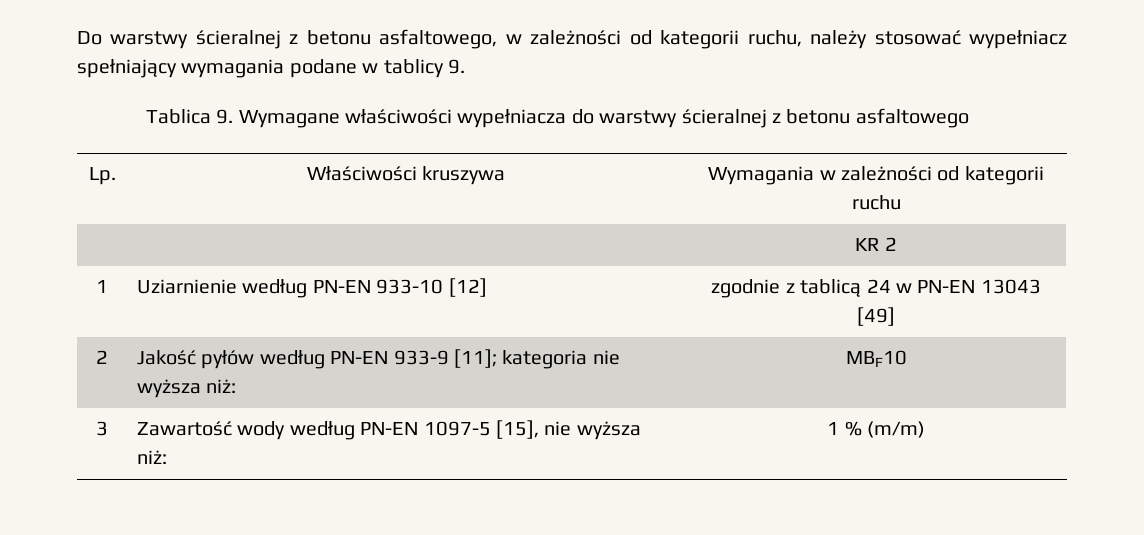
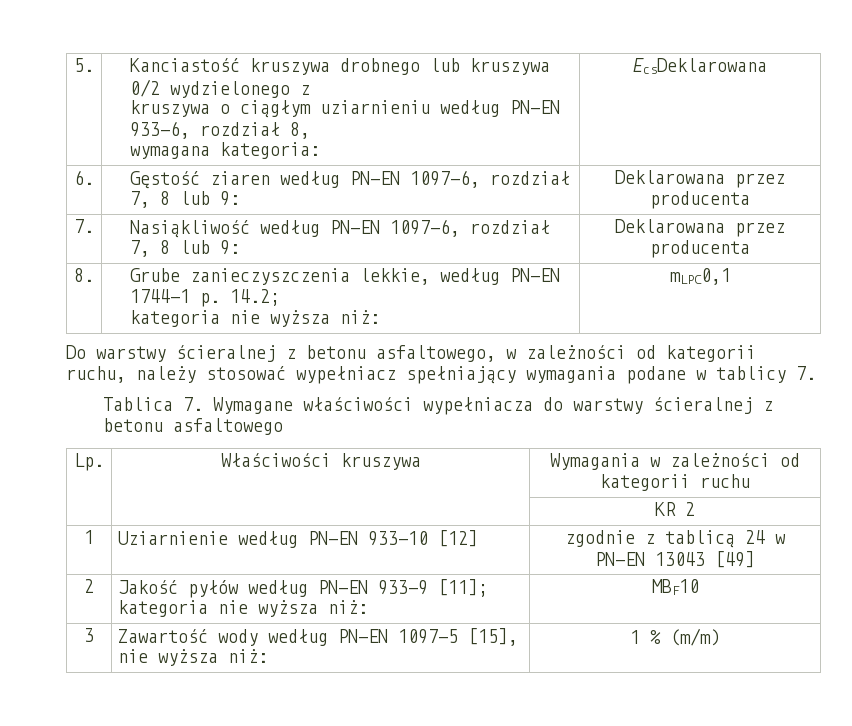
(77, 38) none -> [74,58,94,72] [130,58,551,75] [130,79,311,98] [130,100,561,118] [130,121,311,139] [130,142,321,159] [633,58,767,74] [74,170,94,185] [130,170,571,189] [130,191,241,208] [615,170,785,188] [650,191,750,209] [74,219,94,233] [130,219,551,238] [130,240,241,257] [615,219,785,237] [650,240,750,258] [74,268,94,282] [130,268,561,285] [130,289,281,307] [130,310,381,327] [669,268,731,285] 5. | Kanciastość kruszywa drobnego lub kruszywa 0/2 wydzielonego z // kruszywa o ciągłym uziarnieniu według PN-EN 933-6, rozdział 8, // wymagana kategoria: | EcsDeklarowana // 6. | Gęstość ziaren według PN-EN 1097-6, rozdział 7, 8 lub 9: | Deklarowana przez producenta // 7. | Nasiąkliwość według PN-EN 1097-6, rozdział 7, 8 lub 9: | Deklarowana przez producenta // 8. | Grube zanieczyszczenia lekkie, według PN-EN 1744-1 p. 14.2; // kategoria nie wyższa niż: | mLPC0,1 //
[447,59,465,74] 9. -> [796,366,816,380] 7.
[216,109,234,124] 9. -> [183,397,204,411] 7.

